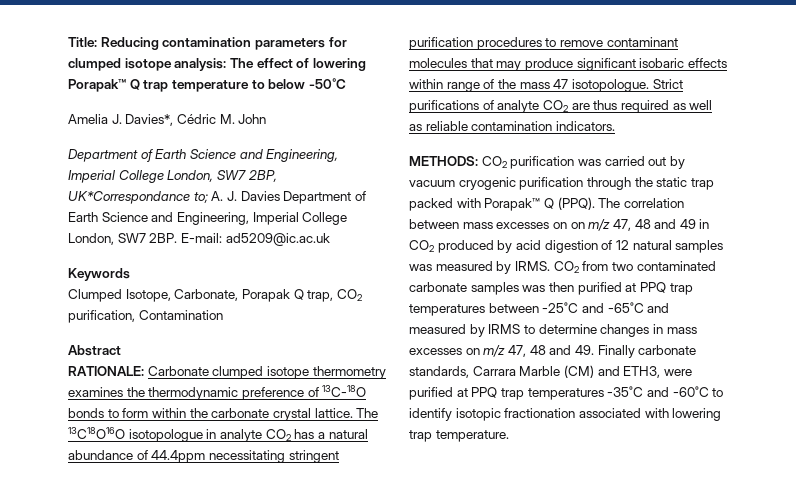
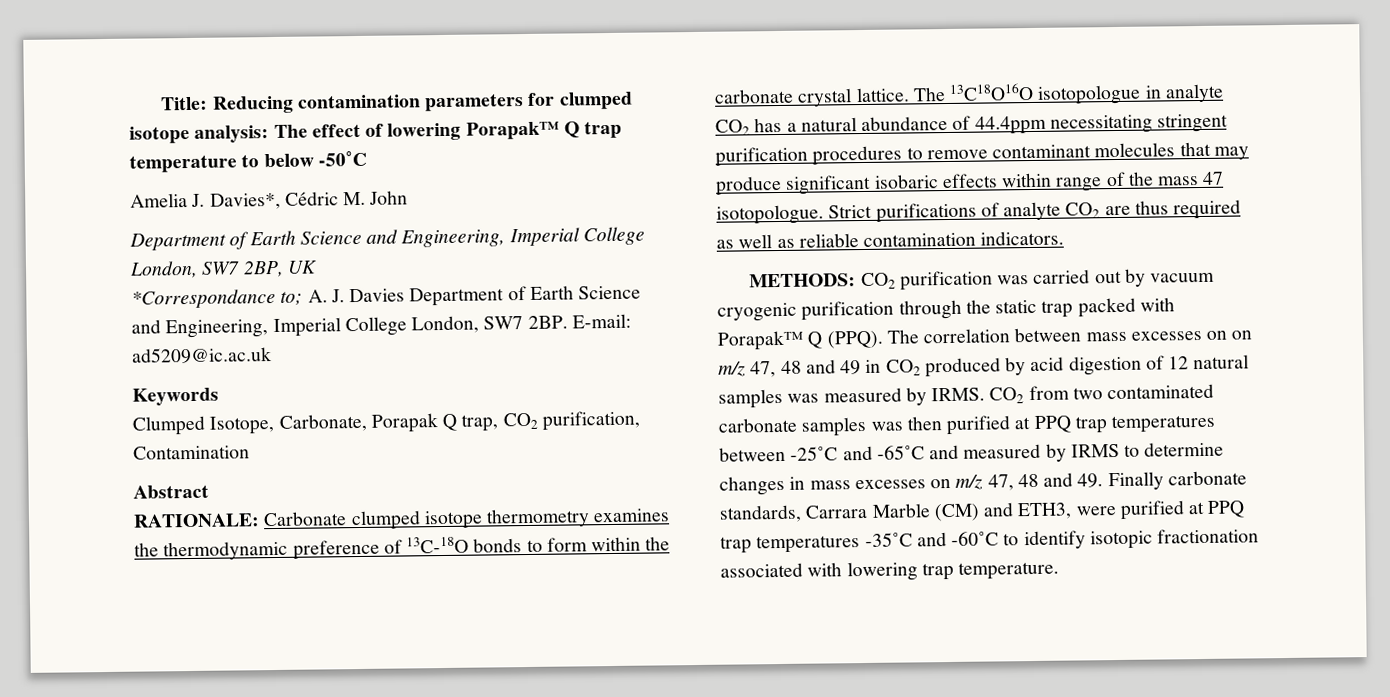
[68,191,190,204] UK*Correspondance -> [286,260,318,274] [131,288,276,309] UK // *Correspondance

